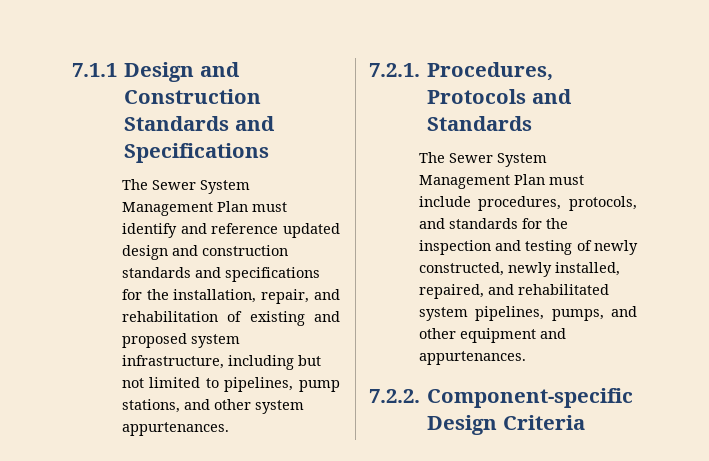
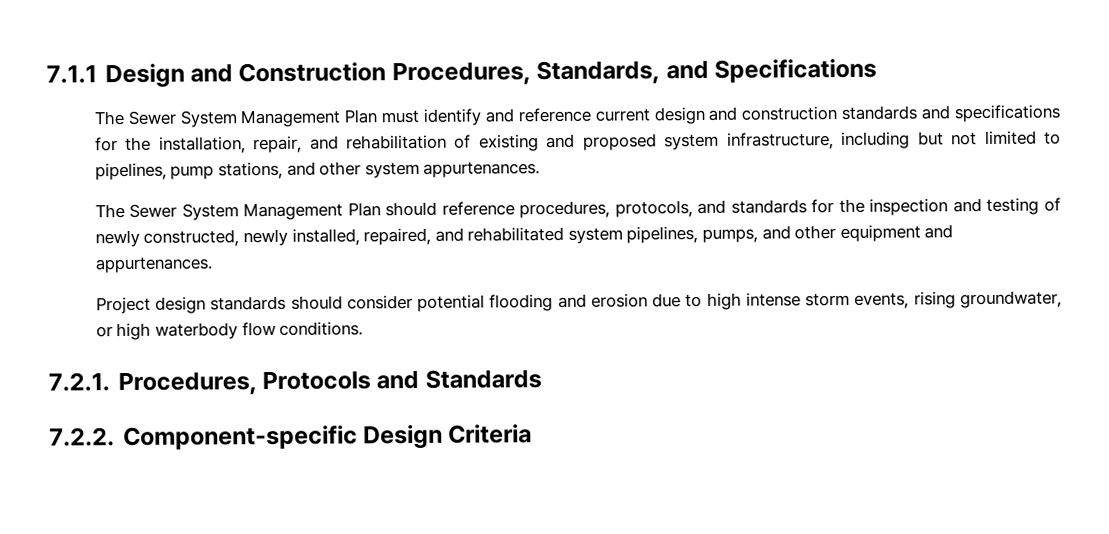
[124,116,230,131] Standards -> [391,60,661,86] Procedures, Standards,
[283,223,340,238] updated -> [594,108,650,122] current
[369,62,554,81] [427,89,572,104] [427,116,533,131] [418,152,547,167] [418,174,584,189] [418,196,471,207] // 7.2.1. Procedures, Protocols and Standards // The Sewer System Management Plan must include -> [94,201,515,221] // The Sewer System Management Plan should reference
(526, 358) none -> [95,290,1062,315] [95,321,364,341] [48,369,542,396] // Project design standards should consider potential flooding and erosion due to high intense storm events, rising groundwater, or high waterbody flow conditions. // 7.2.1. Procedures, Protocols and Standards

